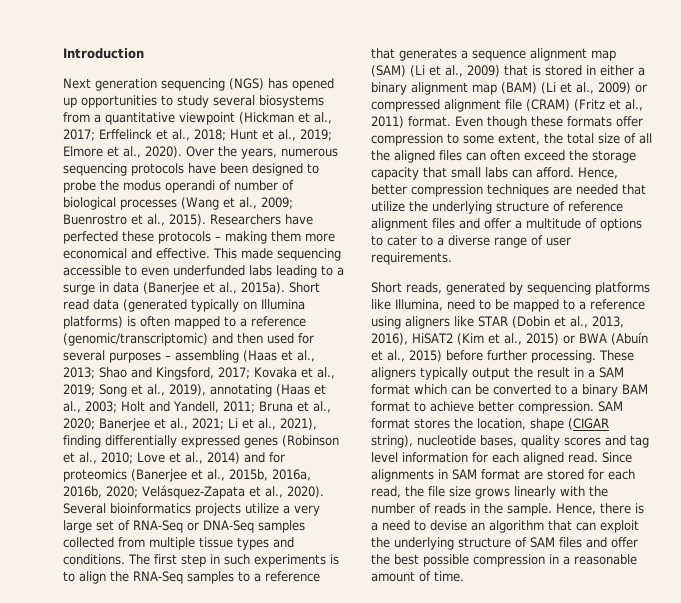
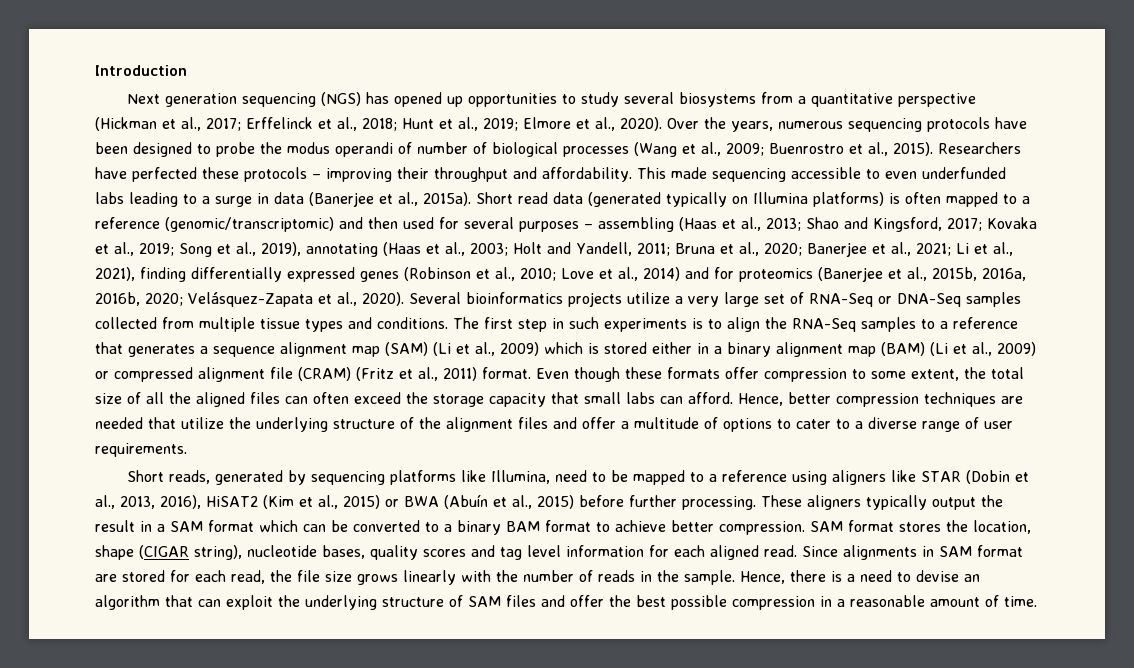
[179,112,235,125] viewpoint -> [898,93,977,107] perspective
[225,231,335,244] [63,248,210,259] making them more economical and effective. -> [326,167,632,182] improving their throughput and affordability.
[504,65,528,76] that -> [544,342,583,354] which
[586,65,634,76] in either -> [652,342,709,354] either in
[568,201,623,212] reference -> [419,417,441,429] the

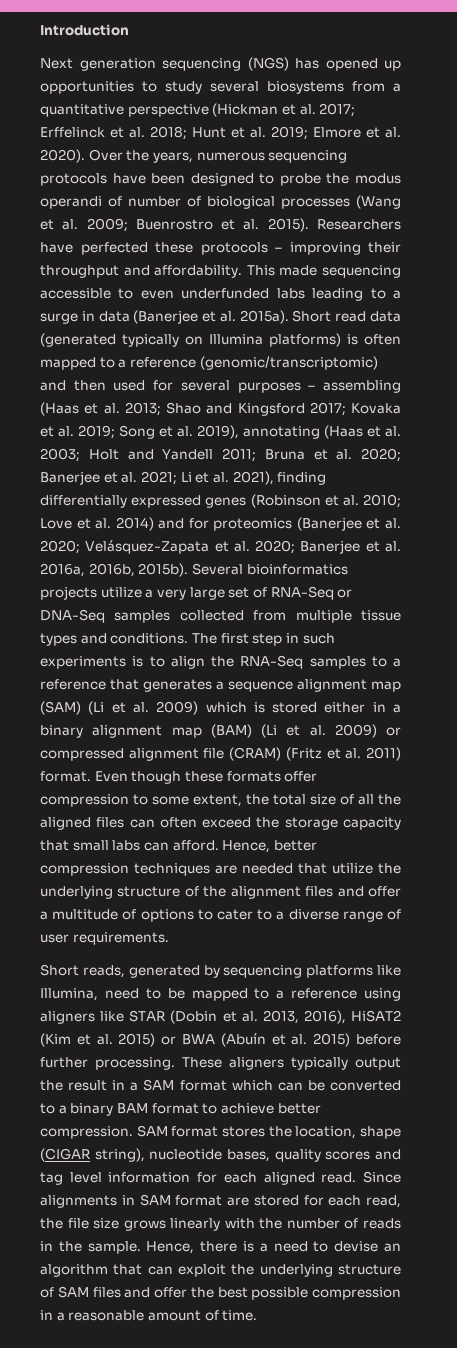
[181,117,201,131] al., -> [299,104,316,115] al.
[337,117,357,131] al., -> [129,127,145,138] al.
[458,117,478,131] al., -> [250,127,266,138] al.
[595,117,615,131] al., -> [385,127,401,138] al.
[701,142,721,156] al., -> [62,219,79,230] al.
[868,142,888,156] al., -> [243,219,260,230] al.
[398,192,418,206] al., -> [219,311,236,322] al.
[741,217,761,231] al., -> [103,403,120,414] al.
[873,217,942,232] Kingsford, -> [237,403,305,416] Kingsford
[114,242,134,256] al., -> [58,426,74,437] al.
[236,242,256,256] al., -> [177,426,193,437] al.
[445,242,465,256] al., -> [385,426,401,437] al.
[576,242,632,256] Yandell, -> [162,449,214,460] Yandell
[738,242,911,257] al., 2020; Banerjee et al., -> [336,448,401,462] [40,471,138,485] al. 2020; Banerjee et al.
[992,242,1013,256] al., -> [212,472,229,483] al.
[495,267,515,281] al., -> [342,495,359,506] al.
[618,267,638,281] al., -> [95,518,112,529] al.
[907,267,1026,281] [95,292,404,307] al., 2015b, 2016a, 2016b, 2020; Velásquez-Zapata et al., 2020). -> [384,518,401,529] [40,540,401,554] [40,563,189,577] al. 2020; Velásquez-Zapata et al. 2020; Banerjee et al. 2016a, 2016b, 2015b).
[475,342,495,356] al., -> [132,702,149,713] al.
[972,342,992,356] al., -> [309,725,326,736] al.
[418,367,438,381] al., -> [345,748,362,759] al.
[95,495,115,509] al., -> [241,1011,258,1022] al.
[318,495,338,509] al., -> [96,1034,113,1045] al.
[512,495,532,509] al., -> [291,1034,308,1045] al.

